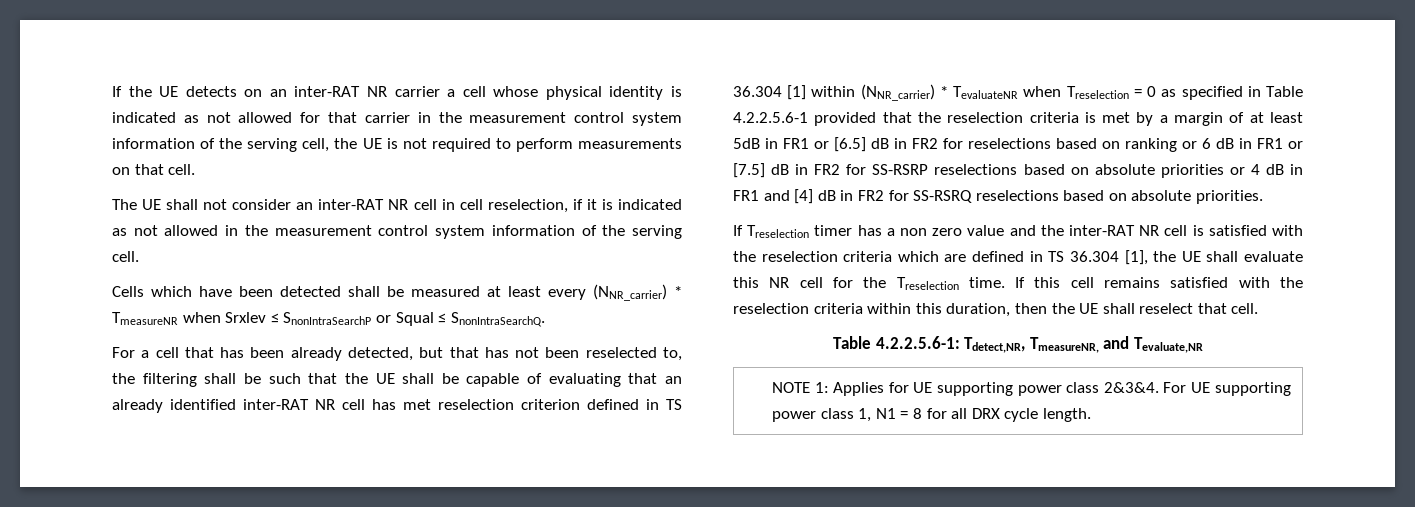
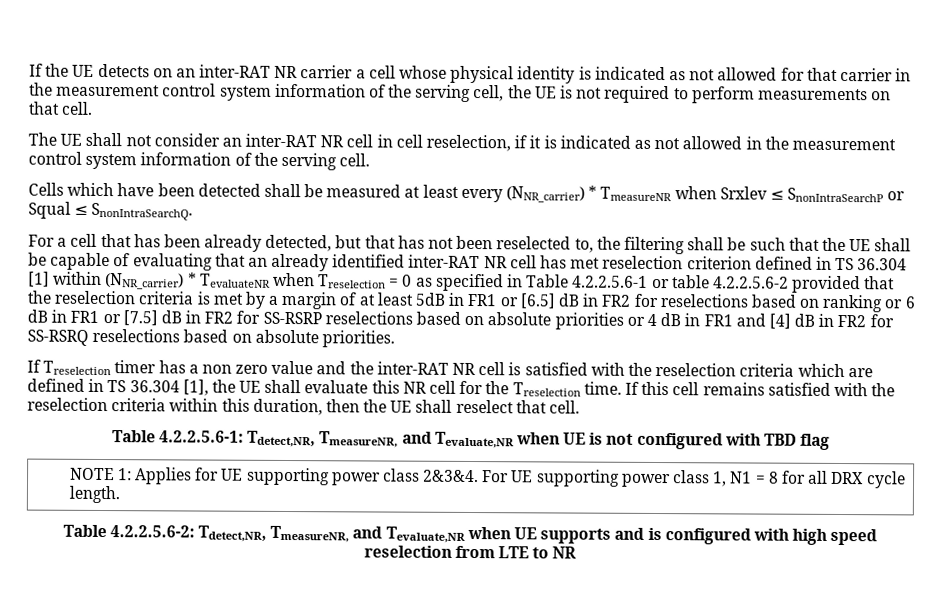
(808, 117) none -> [651,275,789,289] or table 4.2.2.5.6-2
(1203, 345) none -> [515,432,831,450] when UE is not configured with TBD flag
(1091, 415) none -> [62,524,878,546] [363,545,578,559] // Table 4.2.2.5.6-2: Tdetect,NR, TmeasureNR, and Tevaluate,NR when UE supports and is configured with high speed reselection from LTE to NR

